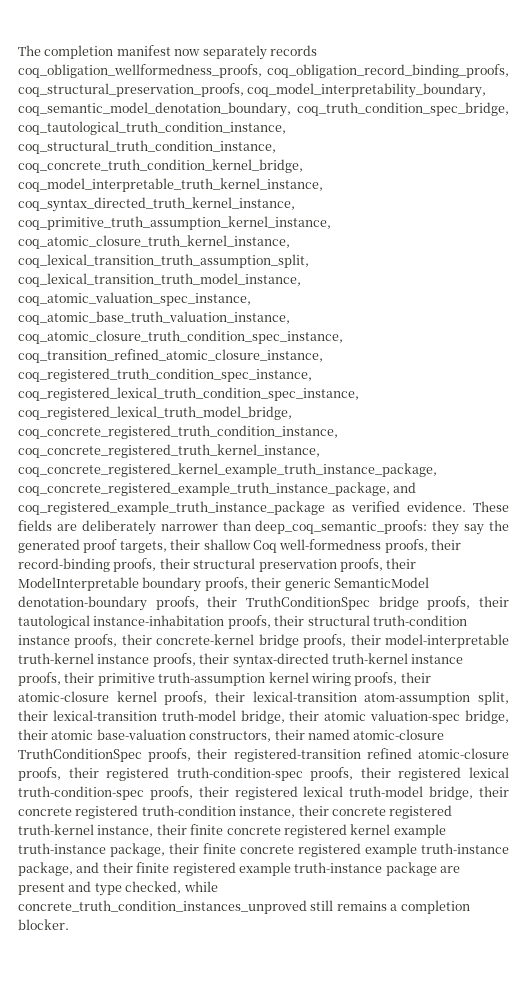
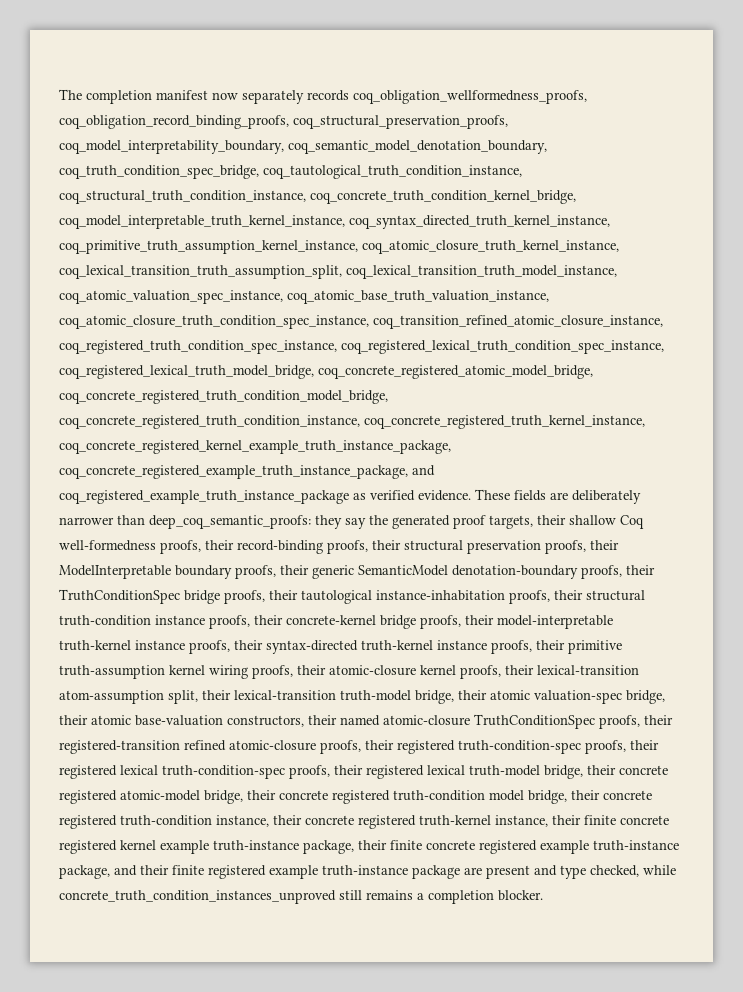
(292, 413) none -> [318,365,593,379] [59,390,388,404] coq_concrete_registered_atomic_model_bridge, coq_concrete_registered_truth_condition_model_bridge,
(139, 812) none -> [120,790,652,804] [59,815,117,829] atomic-model bridge, their concrete registered truth-condition model bridge, their concrete registered

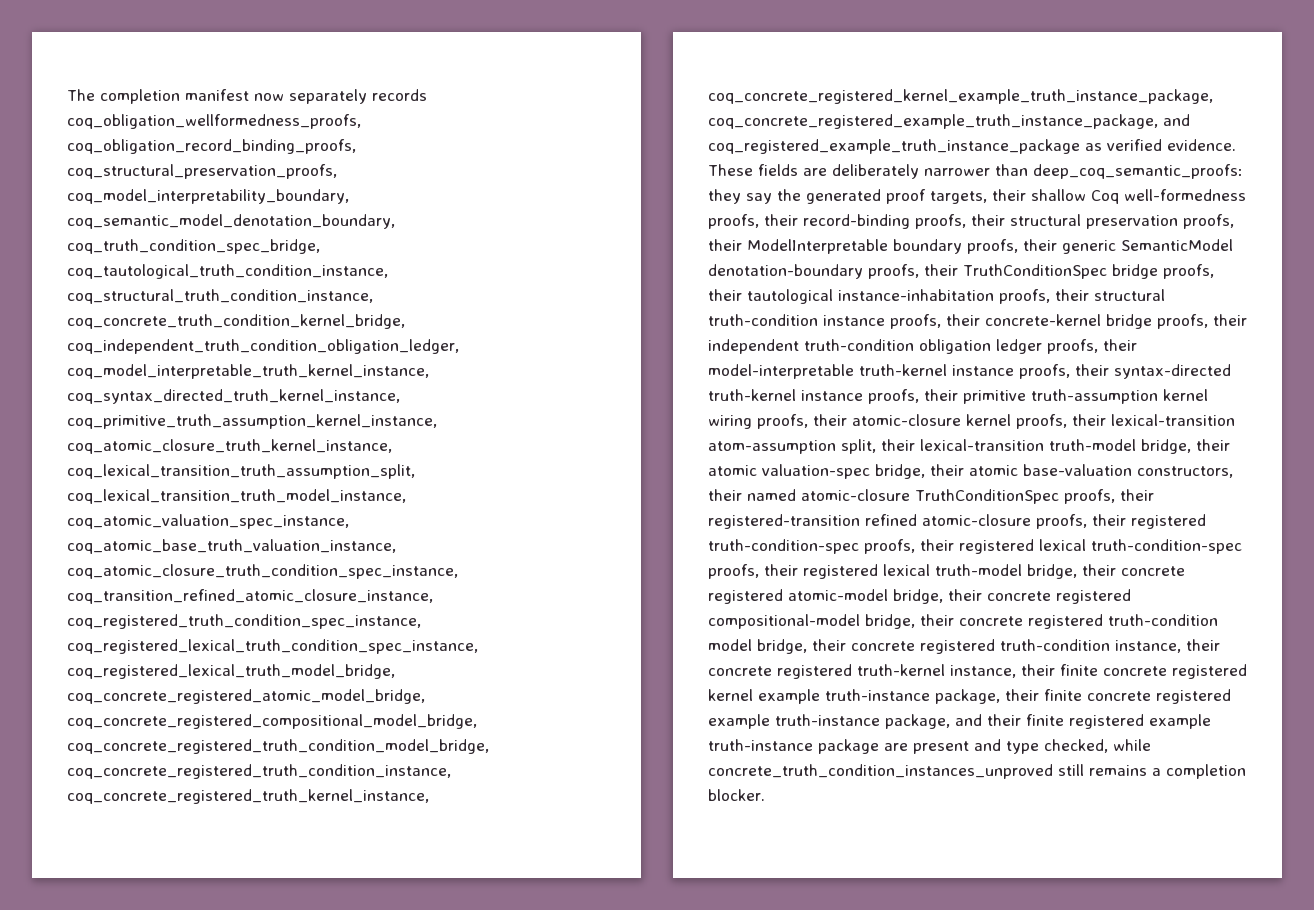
(576, 197) none -> [67,339,459,354] coq_independent_truth_condition_obligation_ledger,
(593, 372) none -> [67,714,477,729] coq_concrete_registered_compositional_model_bridge,
(494, 620) none -> [708,339,1137,354] independent truth-condition obligation ledger proofs, their
(390, 797) none -> [708,614,1103,629] compositional-model bridge, their concrete registered

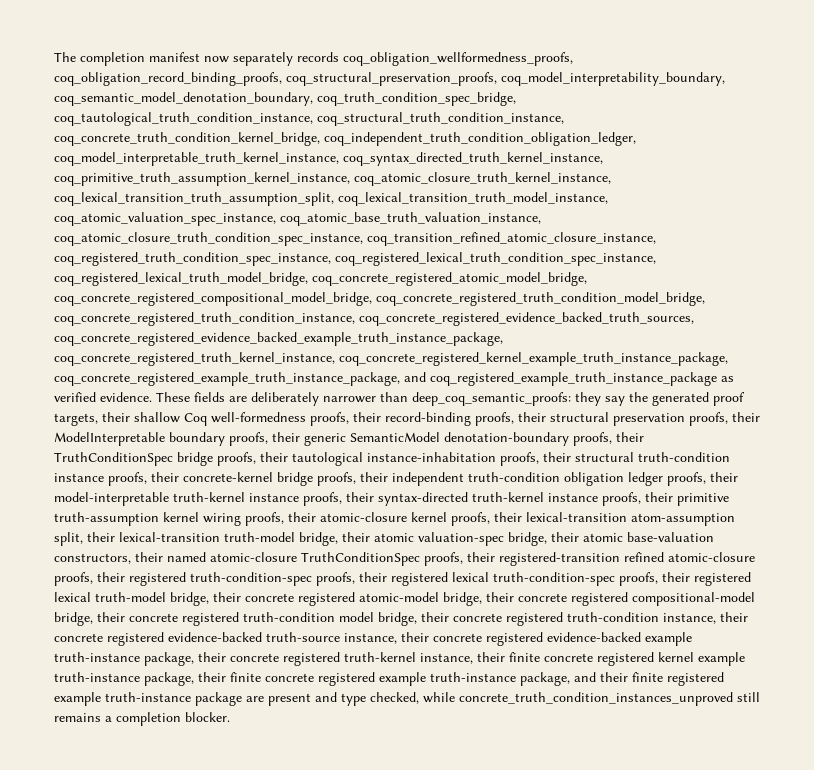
(451, 771) none -> [359,312,694,326] [54,332,503,346] coq_concrete_registered_evidence_backed_truth_sources, coq_concrete_registered_evidence_backed_example_truth_instance_package,
(852, 671) none -> [168,632,692,646] [54,652,340,666] evidence-backed truth-source instance, their concrete registered evidence-backed example truth-instance package, their concrete registered

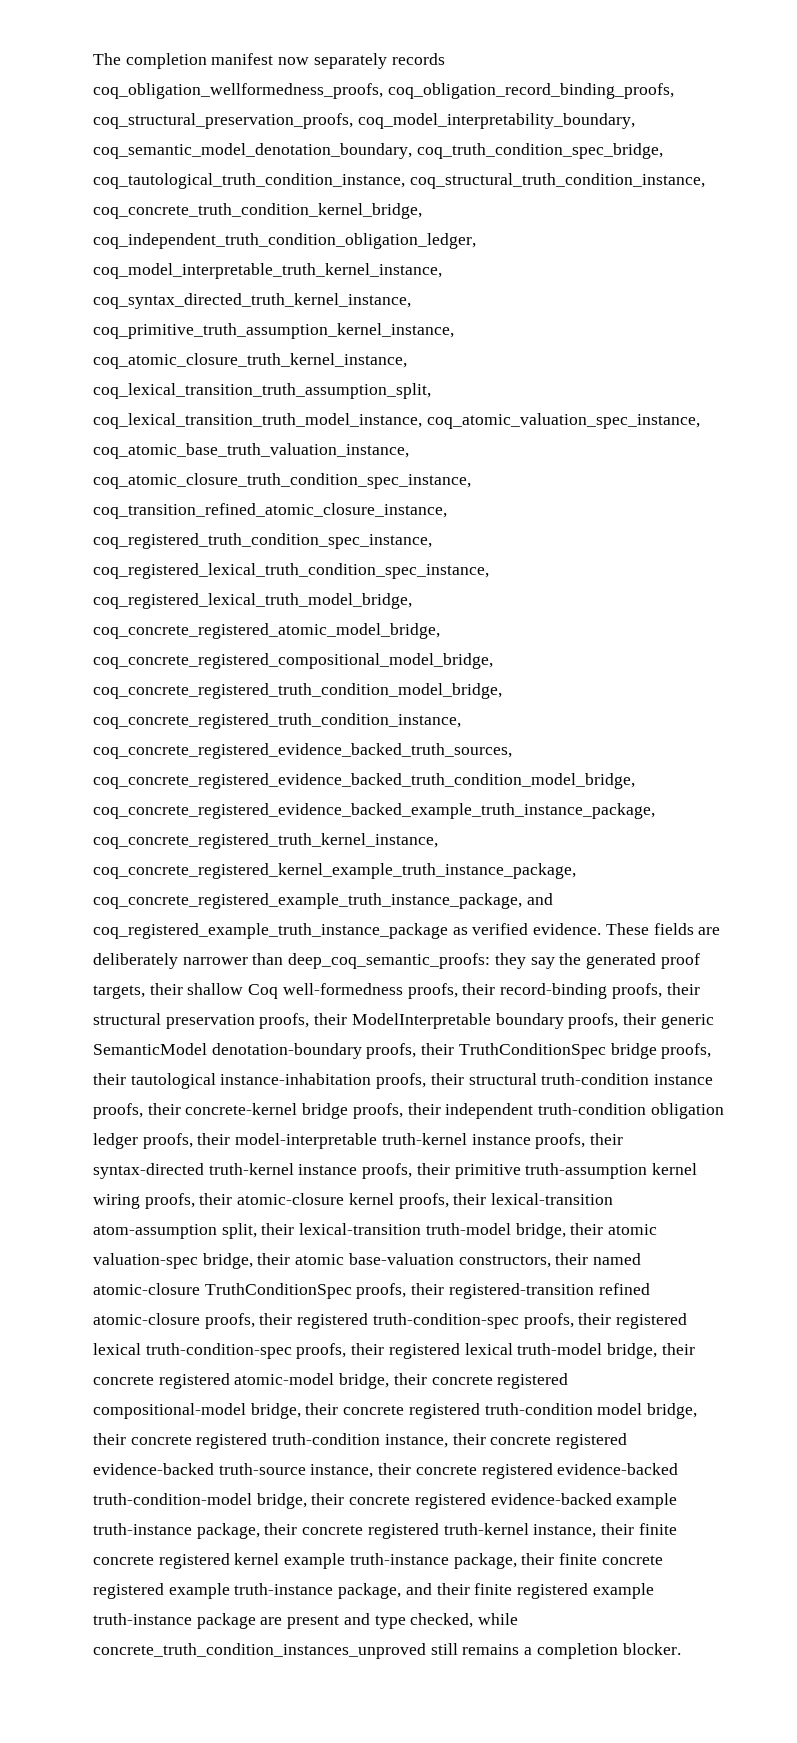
(694, 319) none -> [93,773,635,789] coq_concrete_registered_evidence_backed_truth_condition_model_bridge,
(641, 637) none -> [93,1493,612,1509] truth-condition-model bridge, their concrete registered evidence-backed

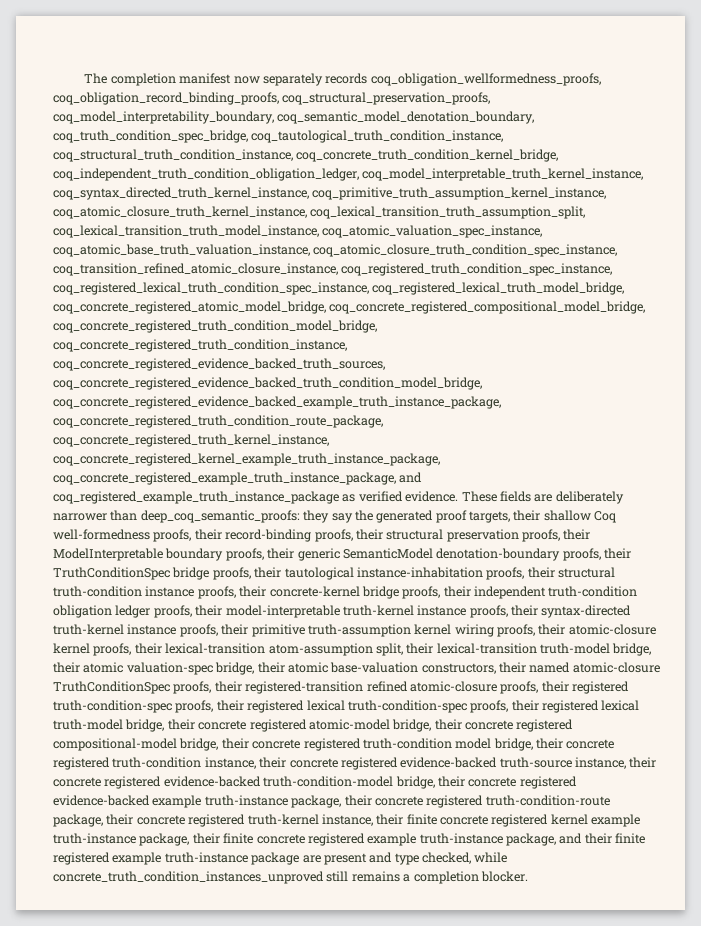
(655, 811) none -> [53,415,383,428] coq_concrete_registered_truth_condition_route_package,
(439, 1531) none -> [485,795,610,806] [53,814,246,827] truth-condition-route package, their concrete registered

